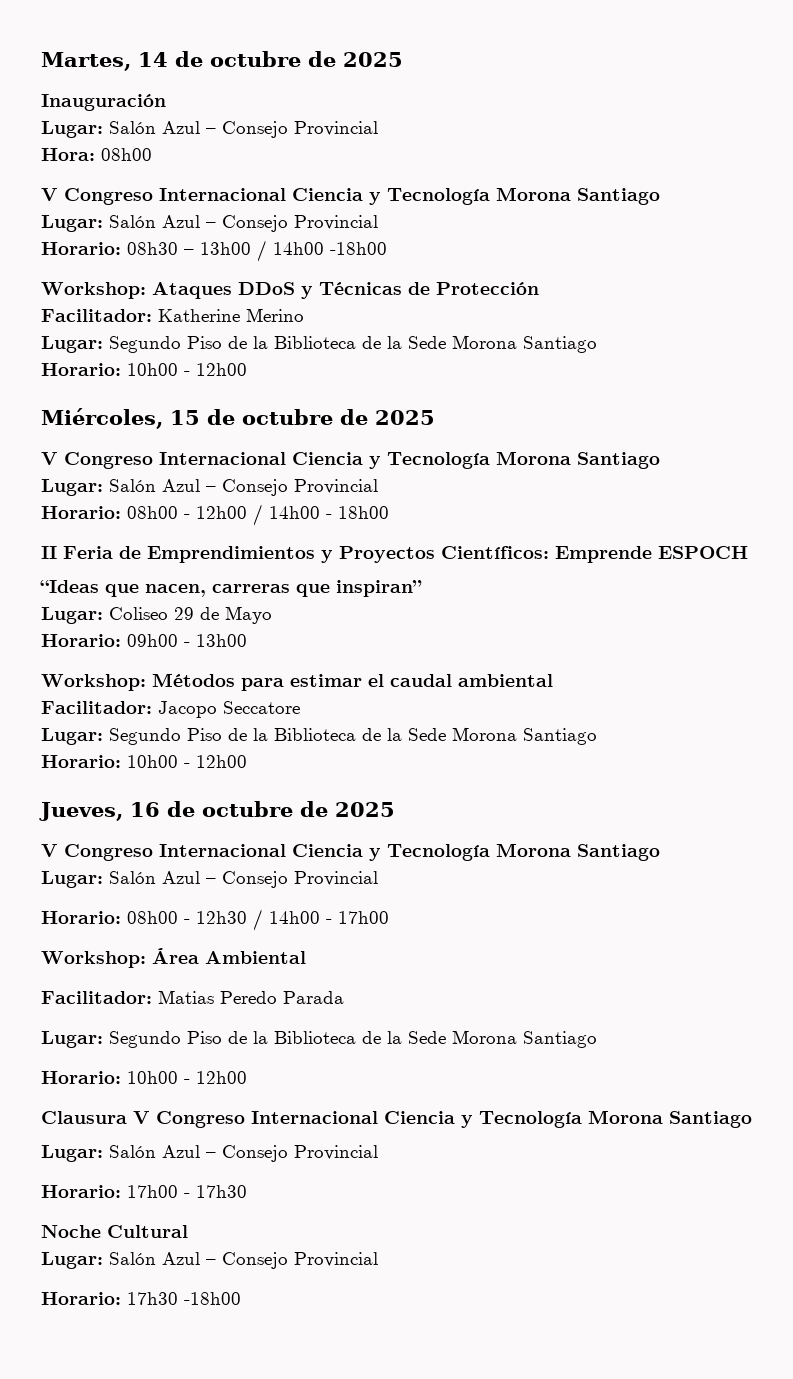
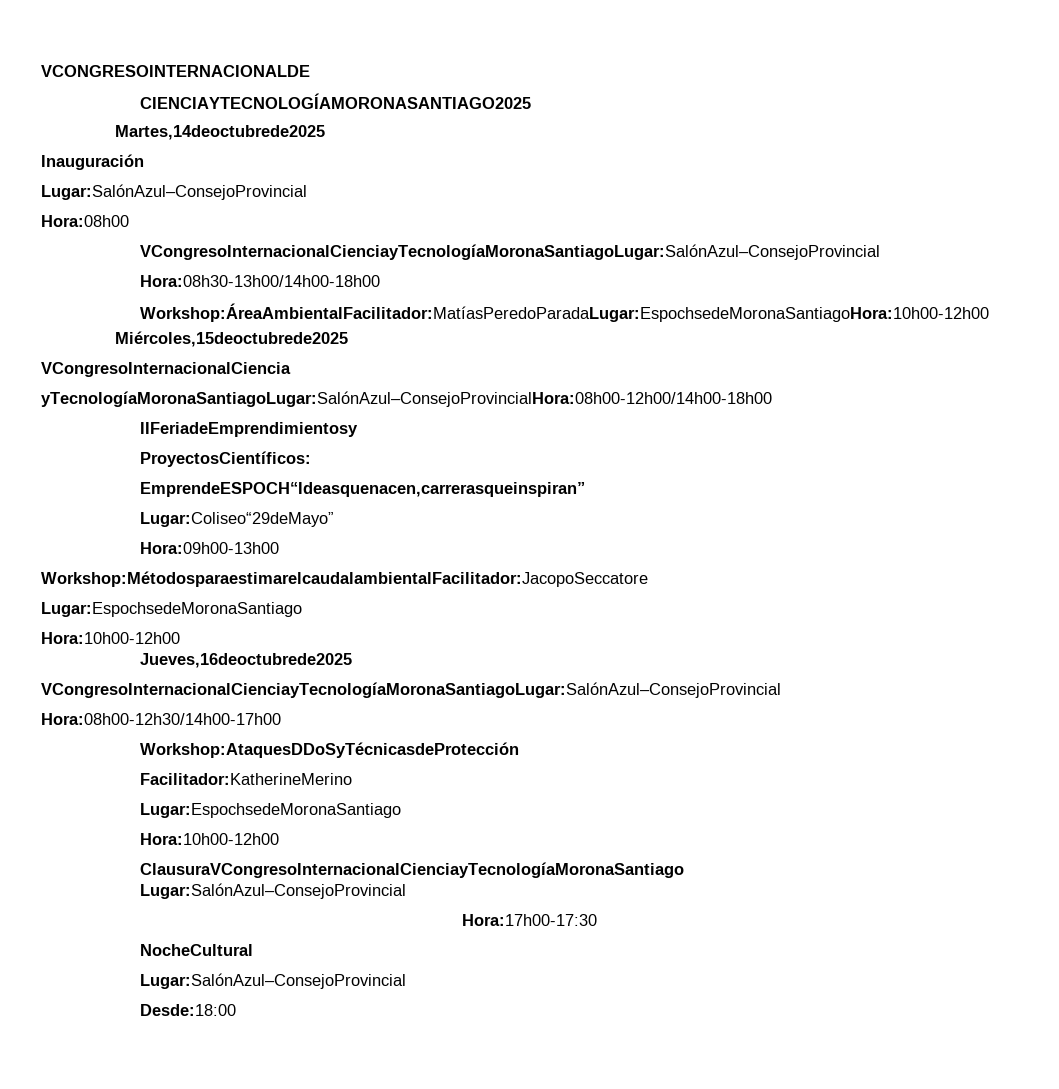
[41,51,403,71] [41,94,166,111] [41,121,378,138] [41,148,152,161] [41,187,660,205] [41,215,378,232] [41,240,387,262] [41,282,539,299] [41,308,304,322] [41,335,597,353] [41,363,247,376] [41,408,435,429] [41,451,660,469] [41,479,378,496] [41,504,389,526] [41,546,748,563] [40,580,422,597] [41,606,272,624] [41,634,247,647] [41,673,553,691] [41,701,300,718] [41,727,597,745] [41,755,247,768] [39,801,395,821] [41,843,660,861] [41,871,378,888] [41,909,389,931] [41,948,306,968] [41,990,344,1004] [41,1030,597,1048] [41,1071,247,1084] [41,1110,752,1128] [41,1145,378,1162] [41,1185,247,1198] [41,1225,188,1238] [41,1252,378,1269] [41,1292,241,1305] Martes, 14 de octubre de 2025 // Inauguración // Lugar: Salón Azul – Consejo Provincial // Hora: 08h00 // V Congreso Internacional Ciencia y Tecnología Morona Santiago // Lugar: Salón Azul – Consejo Provincial // Horario: 08h30 – 13h00 / 14h00 -18h00 // Workshop: Ataques DDoS y Técnicas de Protección // Facilitador: Katherine Merino // Lugar: Segundo Piso de la Biblioteca de la Sede Morona Santiago // Horario: 10h00 - 12h00 // Miércoles, 15 de octubre de 2025 // V Congreso Internacional Ciencia y Tecnología Morona Santiago // Lugar: Salón Azul – Consejo Provincial // Horario: 08h00 - 12h00 / 14h00 - 18h00 // II Feria de Emprendimientos y Proyectos Científicos: Emprende ESPOCH // “Ideas que nacen, carreras que inspiran” // Lugar: Coliseo 29 de Mayo // Horario: 09h00 - 13h00 // Workshop: Métodos para estimar el caudal ambiental // Facilitador: Jacopo Seccatore // Lugar: Segundo Piso de la Biblioteca de la Sede Morona Santiago // Horario: 10h00 - 12h00 // Jueves, 16 de octubre de 2025 // V Congreso Internacional Ciencia y Tecnología Morona Santiago // Lugar: Salón Azul – Consejo Provincial // Horario: 08h00 - 12h30 / 14h00 - 17h00 // Workshop: Área Ambiental // Facilitador: Matias Peredo Parada // Lugar: Segundo Piso de la Biblioteca de la Sede Morona Santiago // Horario: 10h00 - 12h00 // Clausura V Congreso Internacional Ciencia y Tecnología Morona Santiago // Lugar: Salón Azul – Consejo Provincial // Horario: 17h00 - 17h30 // Noche Cultural // Lugar: Salón Azul – Consejo Provincial // Horario: 17h30 -18h00 -> [41,65,310,77] [139,93,531,109] [114,125,325,140] [41,154,144,170] [41,184,307,200] [41,215,129,227] [139,244,880,260] [139,275,380,287] [139,303,989,322] [114,331,348,347] [41,362,291,377] [41,391,772,407] [139,422,358,437] [139,451,311,467] [139,482,585,497] [139,512,334,527] [139,542,279,554] [41,571,648,587] [41,602,302,617] [41,632,180,644] [139,653,352,668] [41,682,781,698] [41,713,281,725] [139,742,519,758] [139,773,352,785] [139,803,401,818] [139,833,279,845] [139,862,684,878] [139,883,406,899] [462,914,597,926] [139,944,253,956] [139,973,406,989] [139,1004,236,1016] VCONGRESOINTERNACIONALDE // CIENCIAYTECNOLOGÍAMORONASANTIAGO2025 // Martes,14deoctubrede2025 // Inauguración // Lugar:SalónAzul–ConsejoProvincial // Hora:08h00 // VCongresoInternacionalCienciayTecnologíaMoronaSantiagoLugar:SalónAzul–ConsejoProvincial // Hora:08h30-13h00/14h00-18h00 // Workshop:ÁreaAmbientalFacilitador:MatíasPeredoParadaLugar:EspochsedeMoronaSantiagoHora:10h00-12h00 // Miércoles,15deoctubrede2025 // VCongresoInternacionalCiencia // yTecnologíaMoronaSantiagoLugar:SalónAzul–ConsejoProvincialHora:08h00-12h00/14h00-18h00 // IIFeriadeEmprendimientosy // ProyectosCientíficos: // EmprendeESPOCH“Ideasquenacen,carrerasqueinspiran” // Lugar:Coliseo“29deMayo” // Hora:09h00-13h00 // Workshop:MétodosparaestimarelcaudalambientalFacilitador:JacopoSeccatore // Lugar:EspochsedeMoronaSantiago // Hora:10h00-12h00 // Jueves,16deoctubrede2025 // VCongresoInternacionalCienciayTecnologíaMoronaSantiagoLugar:SalónAzul–ConsejoProvincial // Hora:08h00-12h30/14h00-17h00 // Workshop:AtaquesDDoSyTécnicasdeProtección // Facilitador:KatherineMerino // Lugar:EspochsedeMoronaSantiago // Hora:10h00-12h00 // ClausuraVCongresoInternacionalCienciayTecnologíaMoronaSantiago // Lugar:SalónAzul–ConsejoProvincial // Hora:17h00-17:30 // NocheCultural // Lugar:SalónAzul–ConsejoProvincial // Desde:18:00

